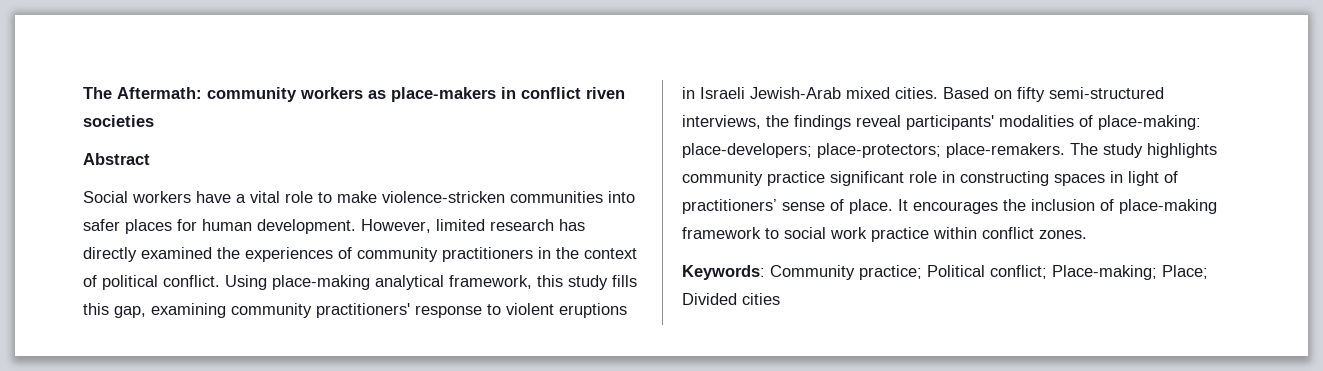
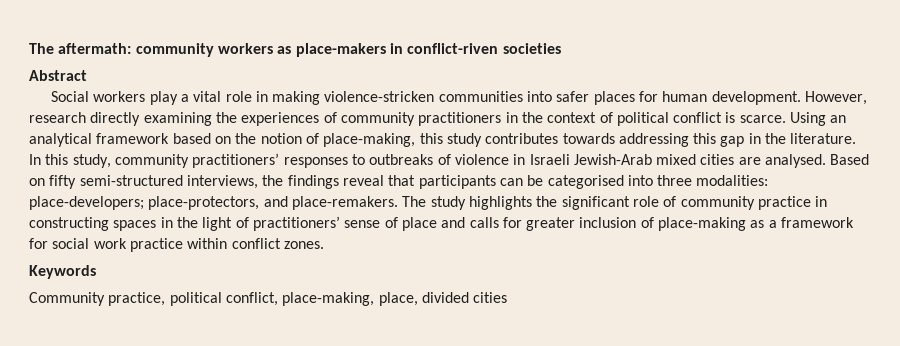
[83,87,202,99] The Aftermath: -> [29,43,132,54] The aftermath:
[521,87,625,99] conflict riven -> [407,43,499,54] conflict-riven
[196,191,231,203] have -> [149,91,178,105] play
[318,191,377,203] to make -> [255,91,321,105] in making
[436,219,585,231] [83,247,212,262] limited research has directly examined -> [29,112,212,126] research directly examining
[163,275,637,290] [83,303,627,318] conflict. Using place-making analytical framework, this study fills this gap, examining community practitioners' response to violent eruptions -> [673,112,847,126] [29,133,857,147] [29,153,509,168] conflict is scarce. Using an analytical framework based on the notion of place-making, this study contributes towards addressing this gap in the literature. In this study, community practitioners’ responses to outbreaks of violence
[895,87,938,99] cities. -> [700,154,827,168] cities are analysed.
[906,115,1201,130] [682,143,1217,158] [682,171,937,186] participants' modalities of place-making: place-developers; place-protectors; place-remakers. The study highlights community practice significant role -> [388,175,769,189] [29,196,811,210] that participants can be categorised into three modalities: place-developers; place-protectors, and place-remakers. The study highlights the significant role of community practice
(1123, 177) none -> [176,217,198,228] the
[849,199,1217,214] [682,227,779,239] place. It encourages the inclusion of place-making framework to -> [401,217,855,231] [29,238,48,249] place and calls for greater inclusion of place-making as a framework for
[682,265,1208,280] [682,293,737,305] Keywords: Community practice; Political conflict; Place-making; Place; Divided -> [29,265,96,279] [29,292,469,306] Keywords // Community practice, political conflict, place-making, place, divided

